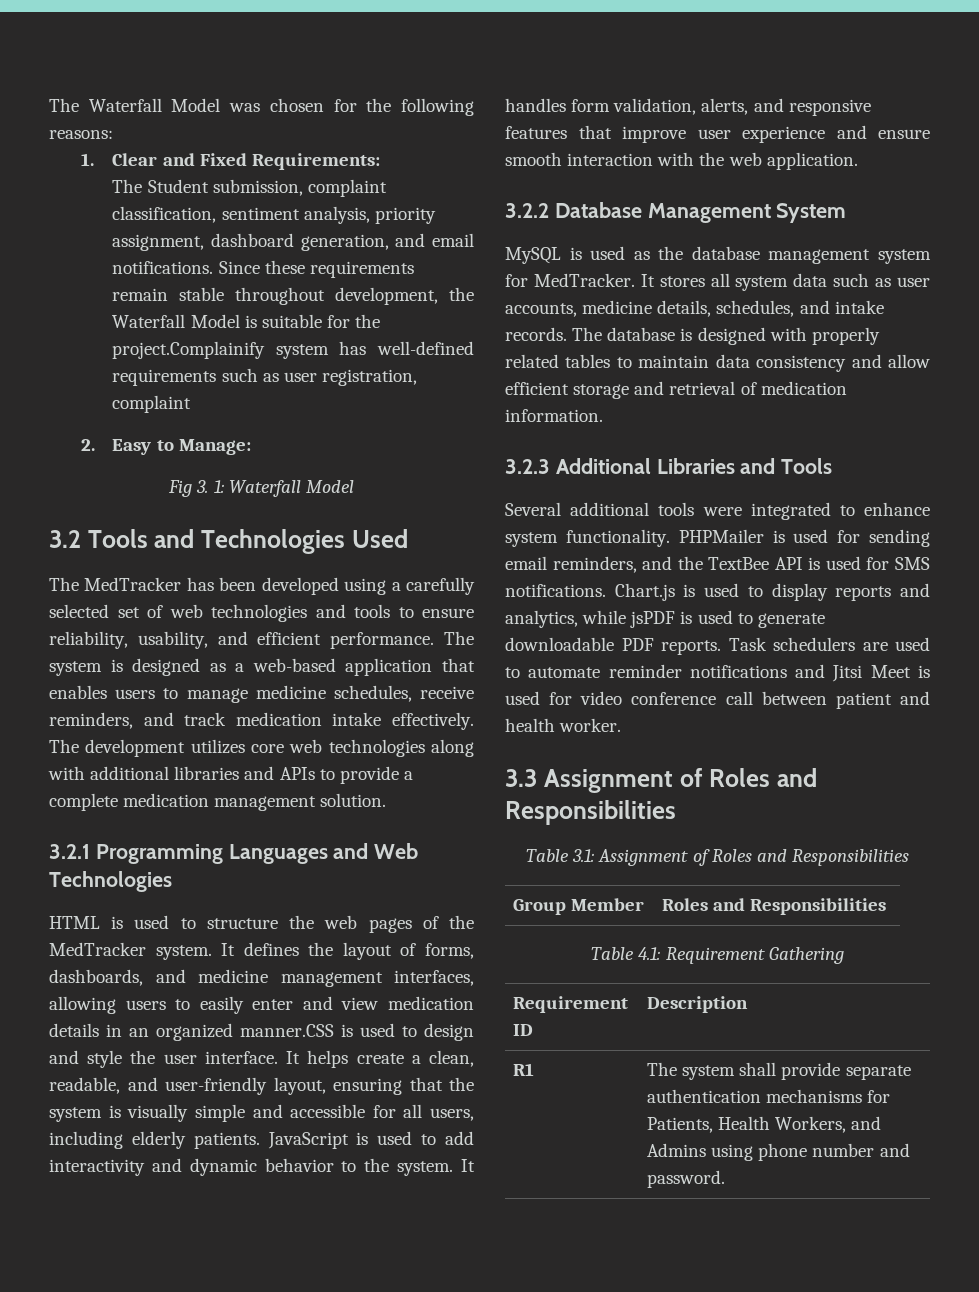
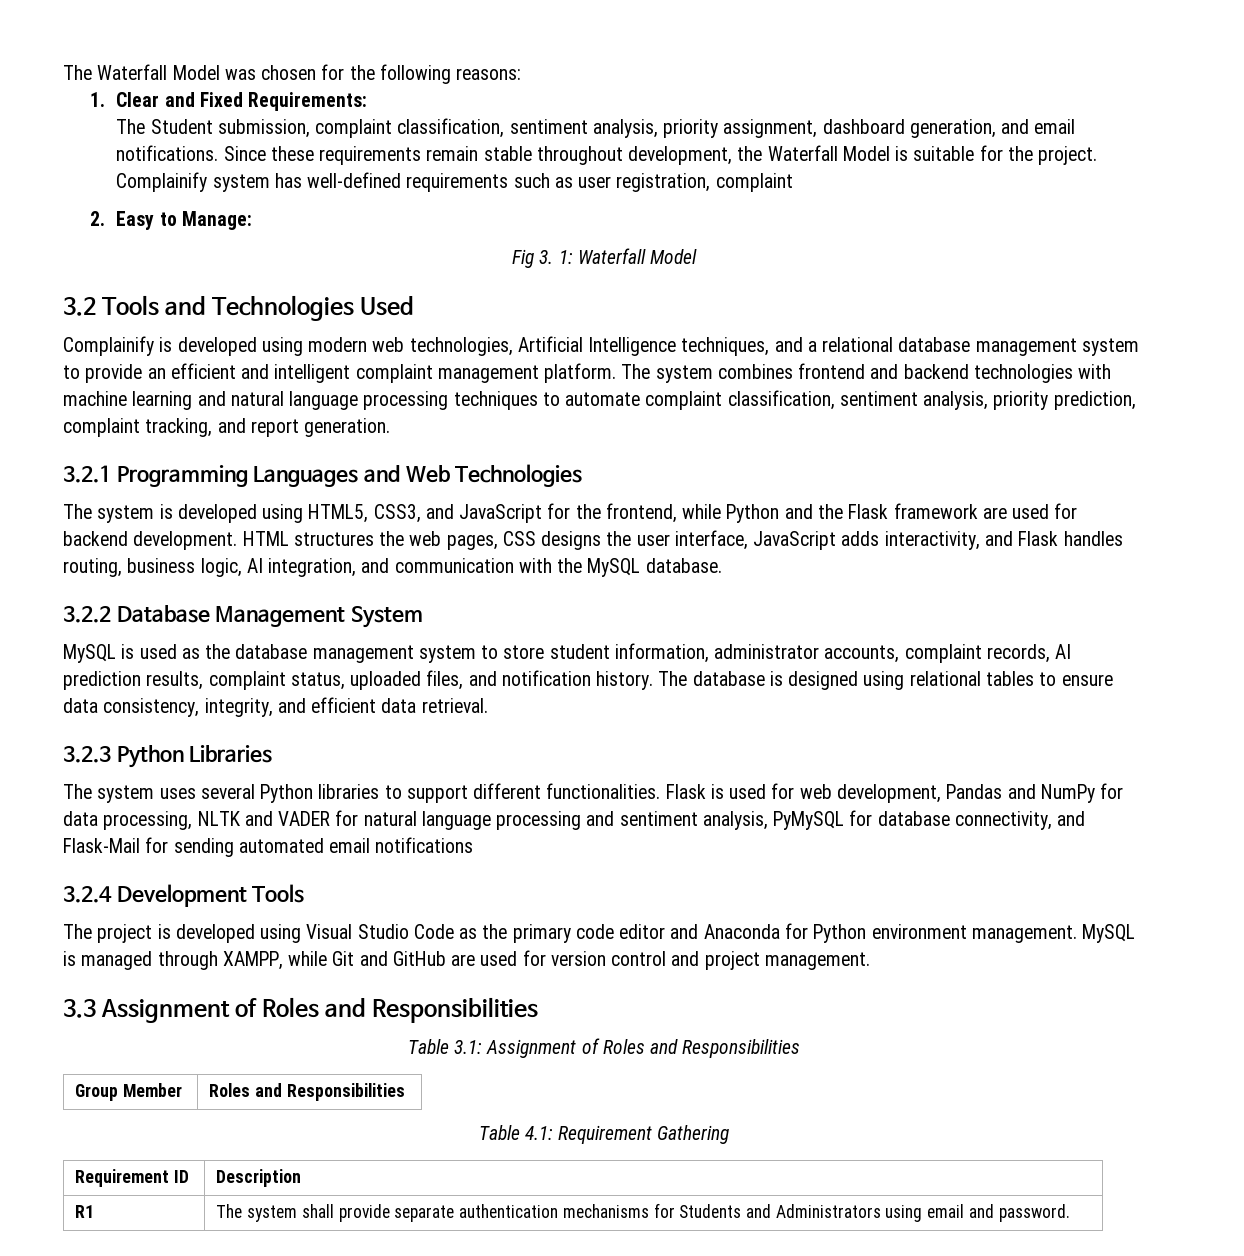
[112,341,266,359] project.Complainify -> [1038,146,1098,165] [116,172,208,192] project. Complainify
[49,577,476,595] [49,604,474,622] [49,631,475,649] [49,658,475,676] [49,685,475,703] [49,712,475,730] [49,739,474,757] [48,766,413,784] [49,793,387,811] The MedTracker has been developed using a carefully selected set of web technologies and tools to ensure reliability, usability, and efficient performance. The system is designed as a web-based application that enables users to manage medicine schedules, receive reminders, and track medication intake effectively. The development utilizes core web technologies along with additional libraries and APIs to provide a complete medication management solution. -> [63,336,1139,356] [63,363,1112,383] [63,390,1136,410] [63,418,391,437] Complainify is developed using modern web technologies, Artificial Intelligence techniques, and a relational database management system to provide an efficient and intelligent complaint management platform. The system combines frontend and backend technologies with machine learning and natural language processing techniques to automate complaint classification, sentiment analysis, priority prediction, complaint tracking, and report generation.
[49,915,475,933] [49,942,474,960] [49,969,474,987] [49,996,474,1014] [49,1023,474,1041] [49,1050,475,1068] [49,1077,474,1095] [49,1104,474,1122] [49,1131,474,1149] [49,1158,475,1176] [505,98,871,116] [505,125,930,143] [505,152,858,170] HTML is used to structure the web pages of the MedTracker system. It defines the layout of forms, dashboards, and medicine management interfaces, allowing users to easily enter and view medication details in an organized manner.CSS is used to design and style the user interface. It helps create a clean, readable, and user-friendly layout, ensuring that the system is visually simple and accessible for all users, including elderly patients. JavaScript is used to add interactivity and dynamic behavior to the system. It handles form validation, alerts, and responsive features that improve user experience and ensure smooth interaction with the web application. -> [63,503,1078,523] [63,530,1123,550] [63,558,722,577] The system is developed using HTML5, CSS3, and JavaScript for the frontend, while Python and the Flask framework are used for backend development. HTML structures the web pages, CSS designs the user interface, JavaScript adds interactivity, and Flask handles routing, business logic, AI integration, and communication with the MySQL database.
[505,273,931,291] [505,300,884,317] [505,327,880,345] [505,354,930,372] [505,381,847,399] [505,409,603,422] for MedTracker. It stores all system data such as user accounts, medicine details, schedules, and intake records. The database is designed with properly related tables to maintain data consistency and allow efficient storage and retrieval of medication information. -> [481,643,1072,663] [63,670,1113,690] [63,697,488,717] to store student information, administrator accounts, complaint records, AI prediction results, complaint status, uploaded files, and notification history. The database is designed using relational tables to ensure data consistency, integrity, and efficient data retrieval.
[555,458,651,474] Additional -> [116,745,184,768] Python
[740,458,833,474] [505,502,931,520] [505,529,930,547] [505,556,930,573] [505,583,930,601] [505,610,825,628] [505,637,930,655] [505,664,930,682] [505,691,930,709] [505,718,622,732] and Tools // Several additional tools were integrated to enhance system functionality. PHPMailer is used for sending email reminders, and the TextBee API is used for SMS notifications. Chart.js is used to display reports and analytics, while jsPDF is used to generate downloadable PDF reports. Task schedulers are used to automate reminder notifications and Jitsi Meet is used for video conference call between patient and health worker. -> [63,783,1124,803] [63,810,1086,830] [63,837,474,857] [63,884,305,907] [63,923,1136,943] [63,950,870,970] // The system uses several Python libraries to support different functionalities. Flask is used for web development, Pandas and NumPy for data processing, NLTK and VADER for natural language processing and sentiment analysis, PyMySQL for database connectivity, and Flask-Mail for sending automated email notifications // 3.2.4 Development Tools // The project is developed using Visual Studio Code as the primary code editor and Anaconda for Python environment management. MySQL is managed through XAMPP, while Git and GitHub are used for version control and project management.
[647,1116,882,1133] [647,1143,875,1161] Patients, Health Workers, and Admins using phone number -> [679,1204,965,1222] Students and Administrators using email

